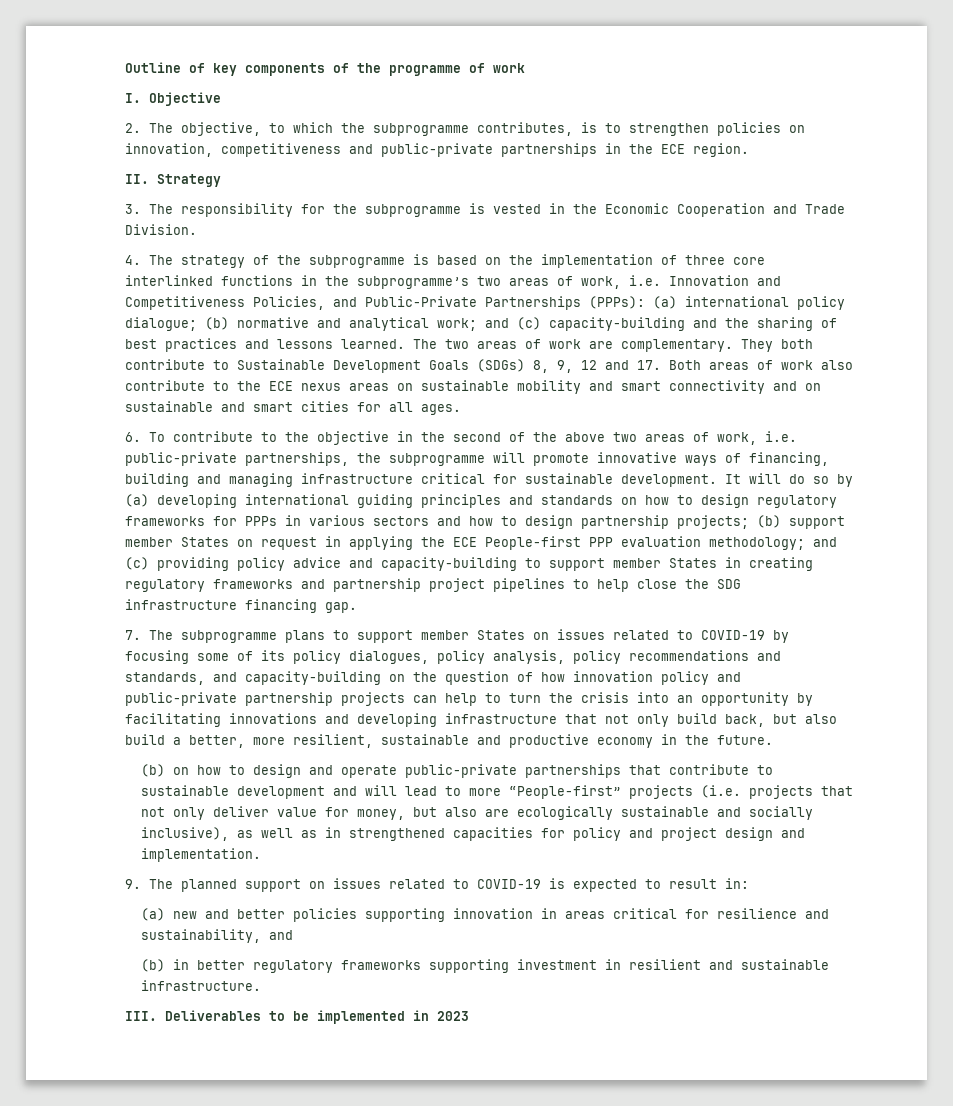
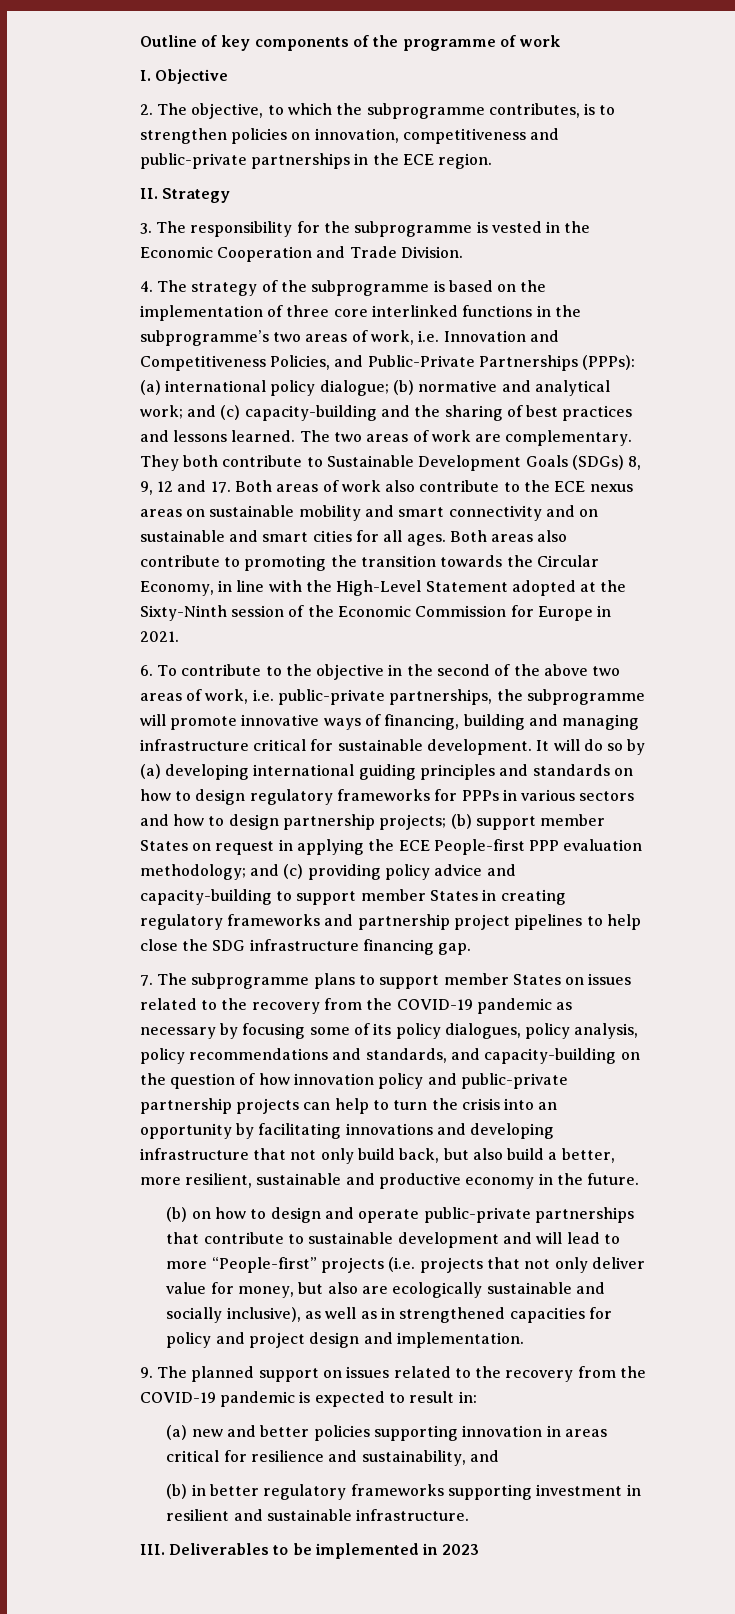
(462, 409) none -> [449,530,568,542] [139,555,599,571] [139,580,627,596] [139,605,612,621] [139,631,179,642] Both areas also contribute to promoting the transition towards the Circular Economy, in line with the High-Level Statement adopted at the Sixty-Ninth session of the Economic Commission for Europe in 2021.
[701,630,766,640] COVID-19 -> [221,998,573,1014] [139,1027,216,1039] the recovery from the COVID-19 pandemic as necessary
[477,879,542,889] COVID-19 -> [475,1366,647,1382] [139,1391,295,1407] the recovery from the COVID-19 pandemic

